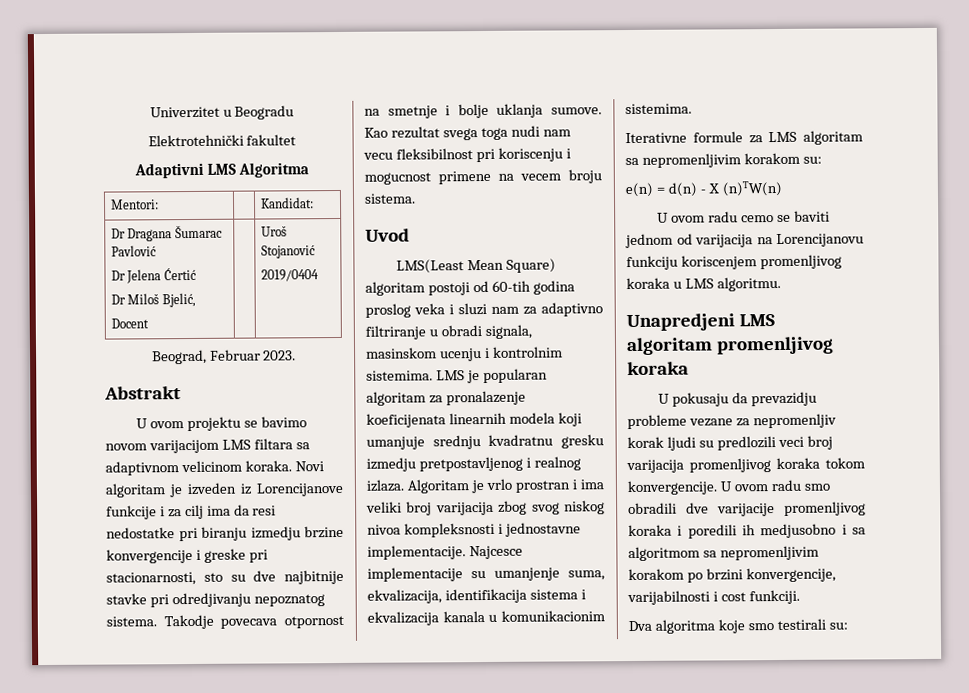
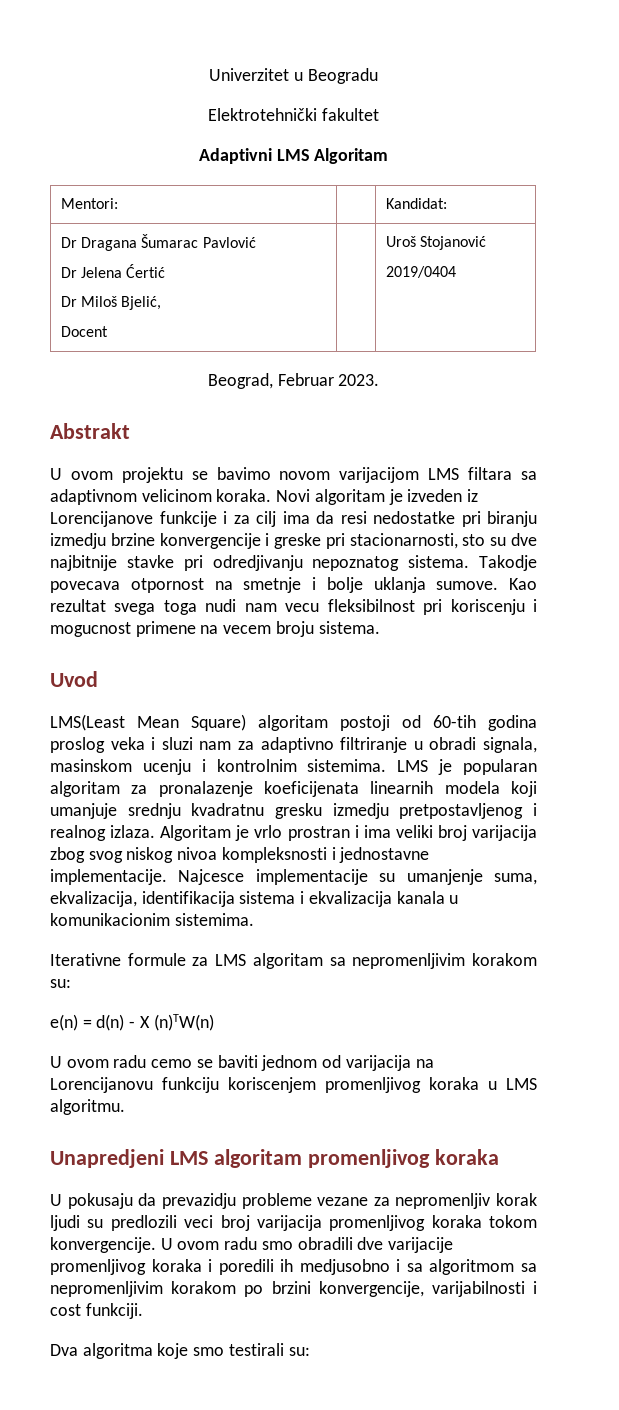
[237,162,309,178] Algoritma -> [314,148,389,164] Algoritam

